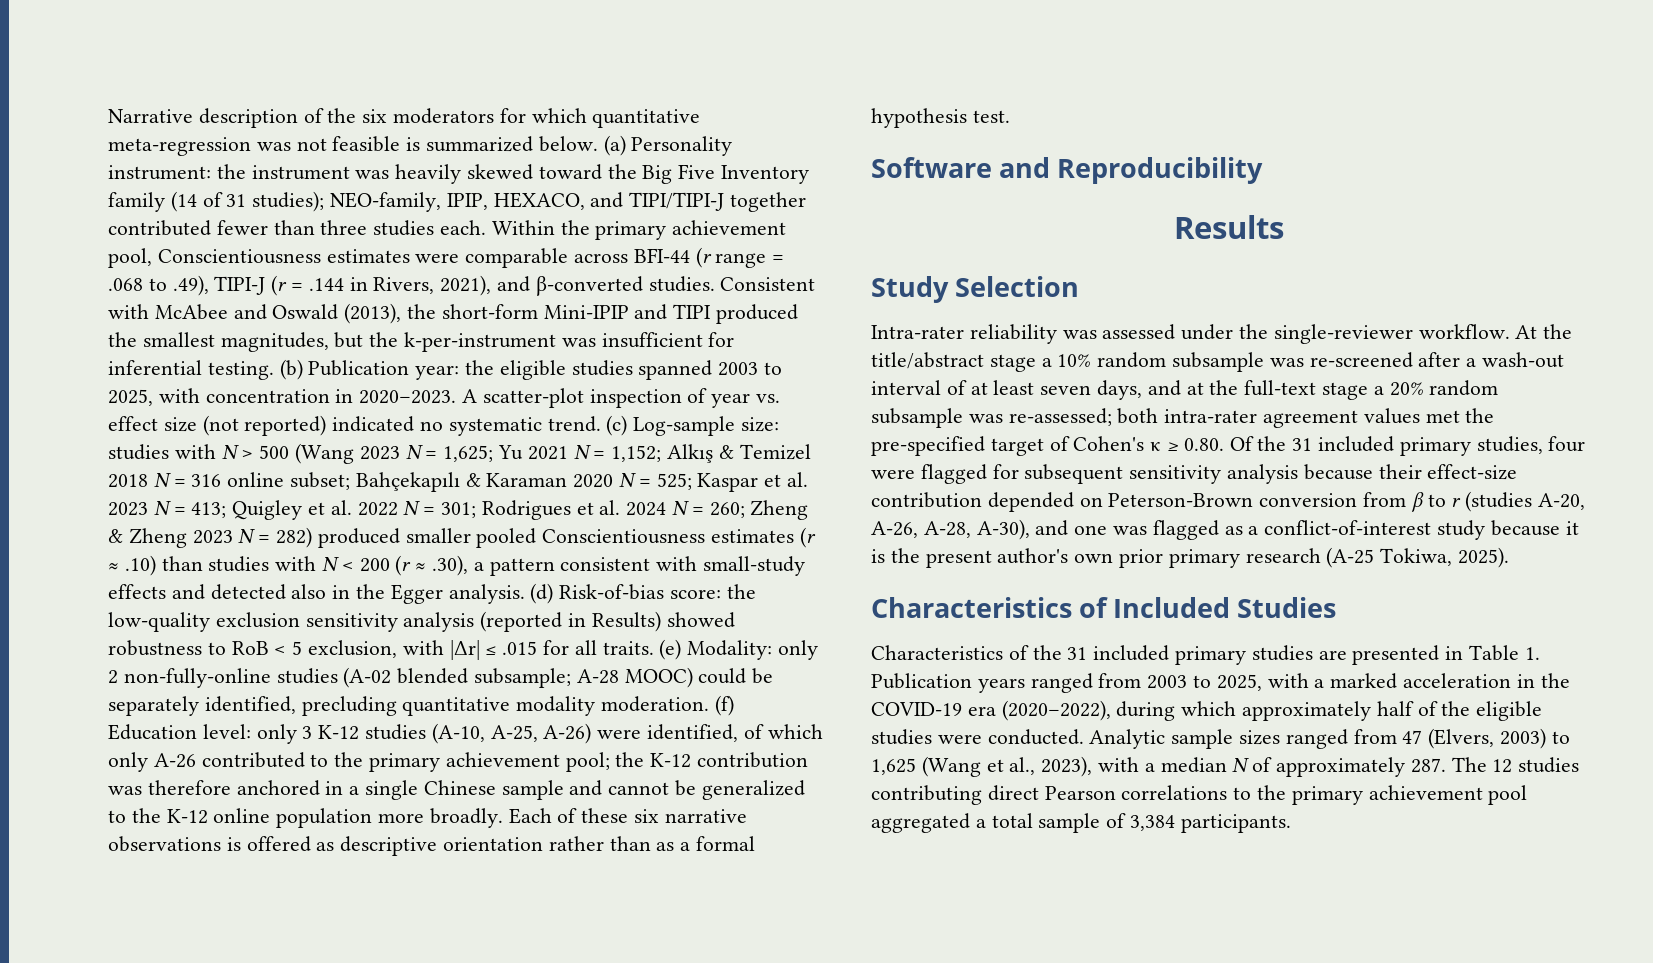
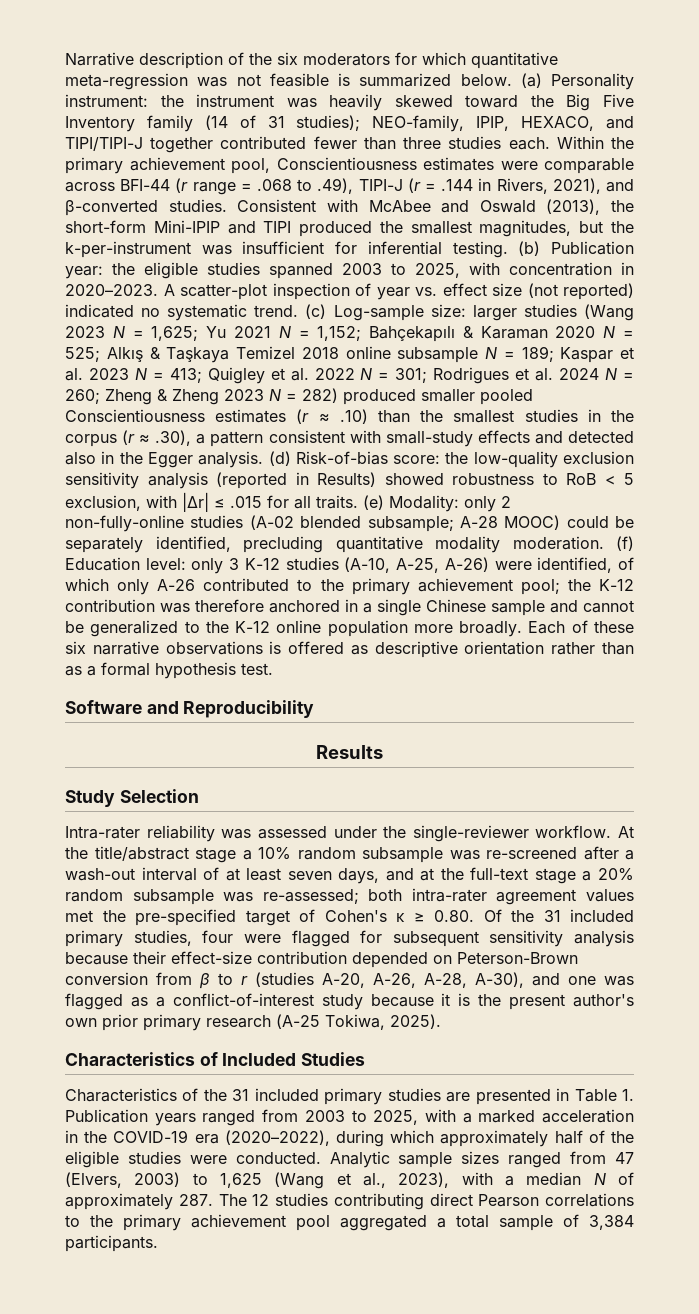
[108,444,290,460] studies with N > 500 -> [472,304,577,321] larger studies
[667,444,811,463] [108,472,351,490] Alkış & Temizel 2018 N = 316 online subset; -> (362, 333) none
(692, 481) none -> [106,346,554,363] Alkış & Taşkaya Temizel 2018 online subsample N = 189;
[208,556,390,572] studies with N < 200 -> [420,409,634,423] [65,434,117,447] the smallest studies in the corpus

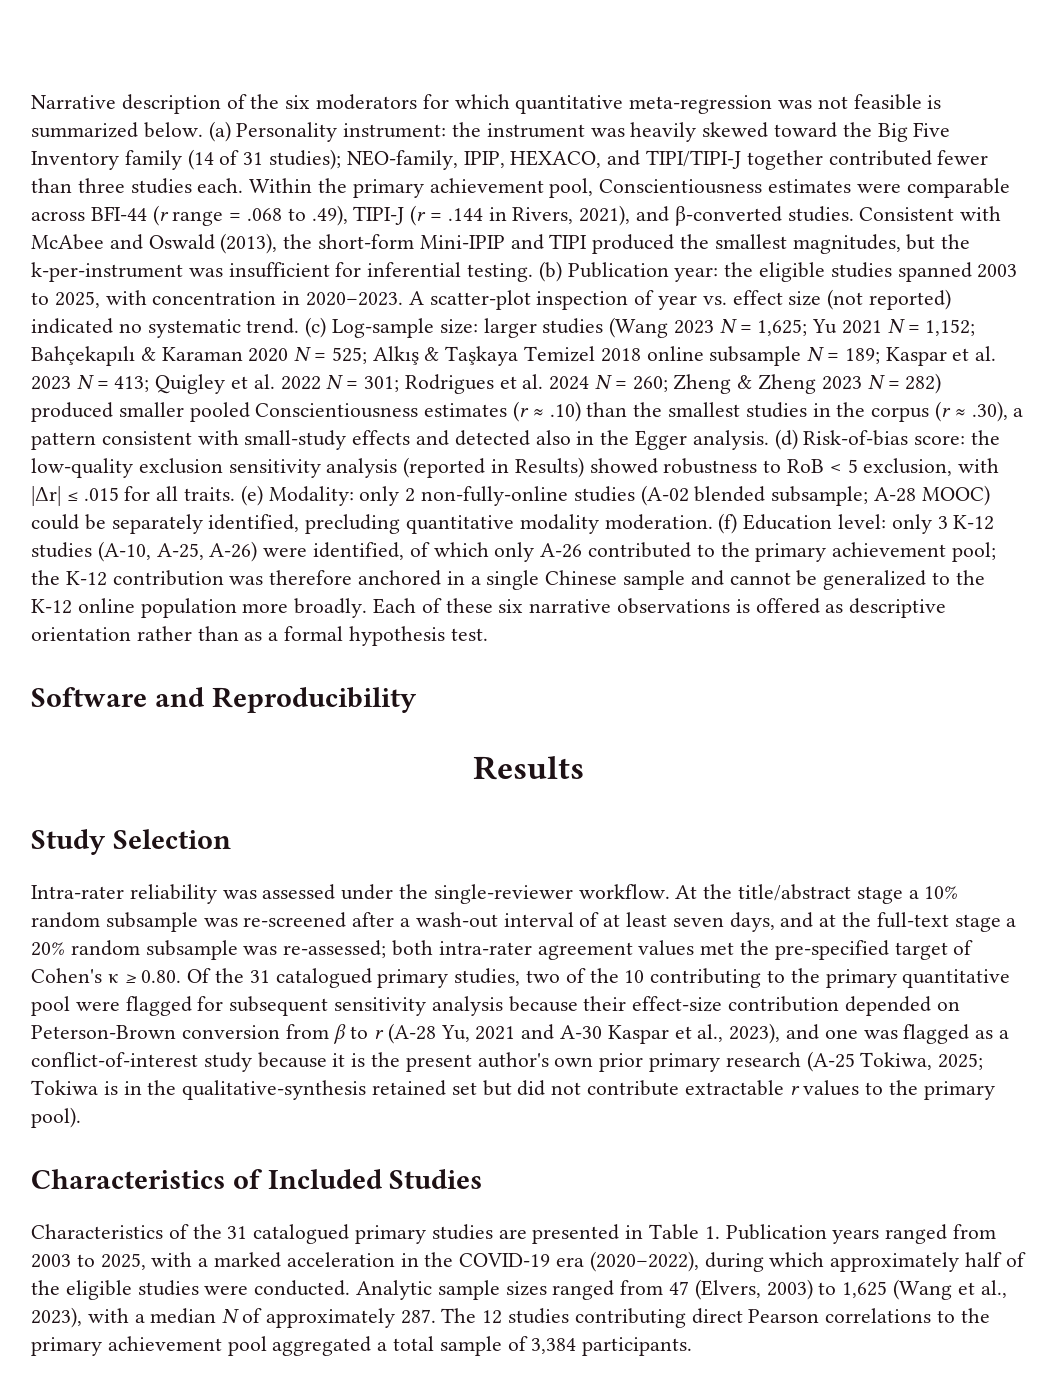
[570,909,634,922] included -> [275,968,372,988] catalogued
[202,930,234,943] four -> [526,968,1011,988] [31,996,70,1016] two of the 10 contributing to the primary quantitative pool
[255,972,524,988] (studies A-20, A-26, A-28, A-30), -> [387,1023,781,1044] (A-28 Yu, 2021 and A-30 Kaspar et al., 2023),
[390,1014,441,1029] 2025). -> [938,1053,984,1070] [31,1080,995,1100] [31,1107,81,1128] 2025; Tokiwa is in the qualitative-synthesis retained set but did not contribute extractable r values to the primary pool).
[254,1088,319,1101] included -> [253,1224,350,1244] catalogued

